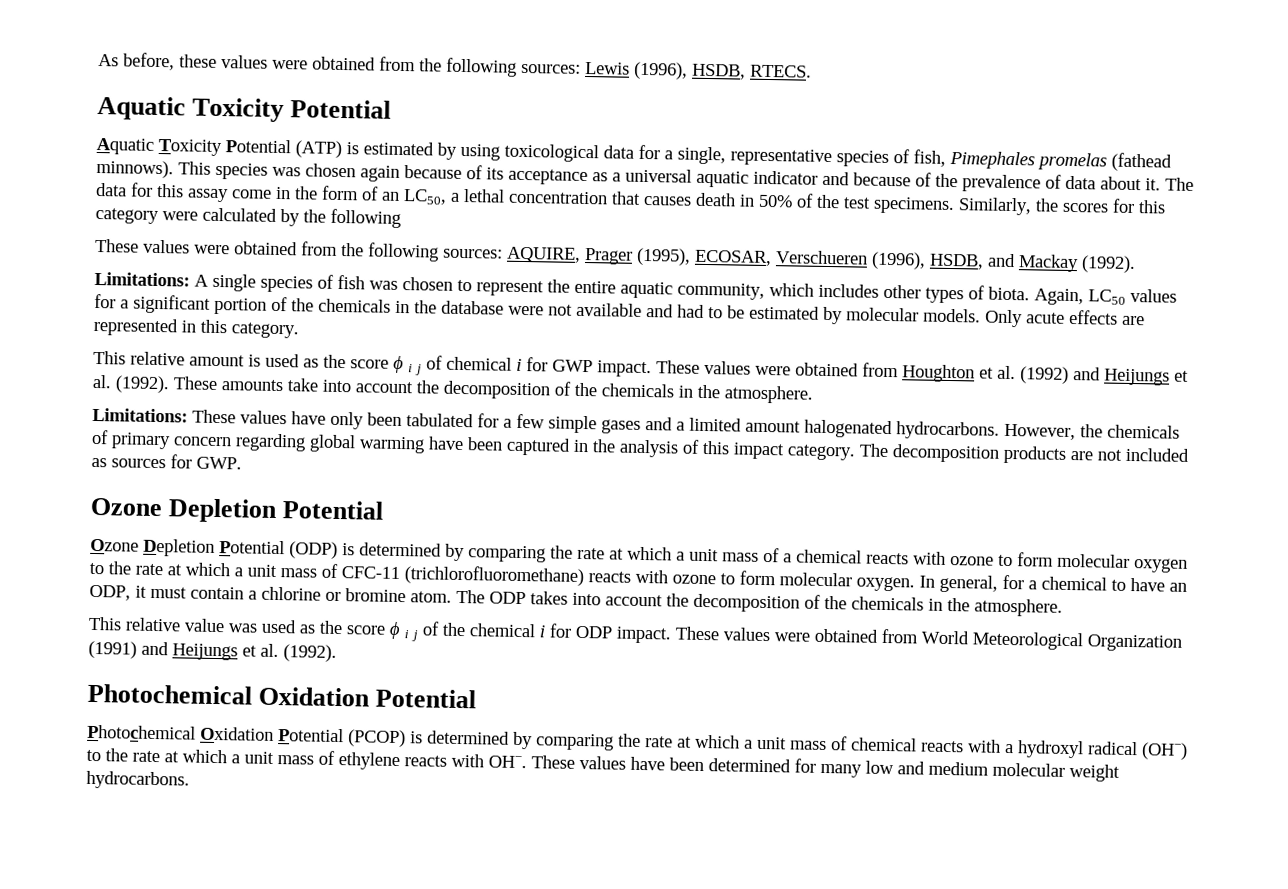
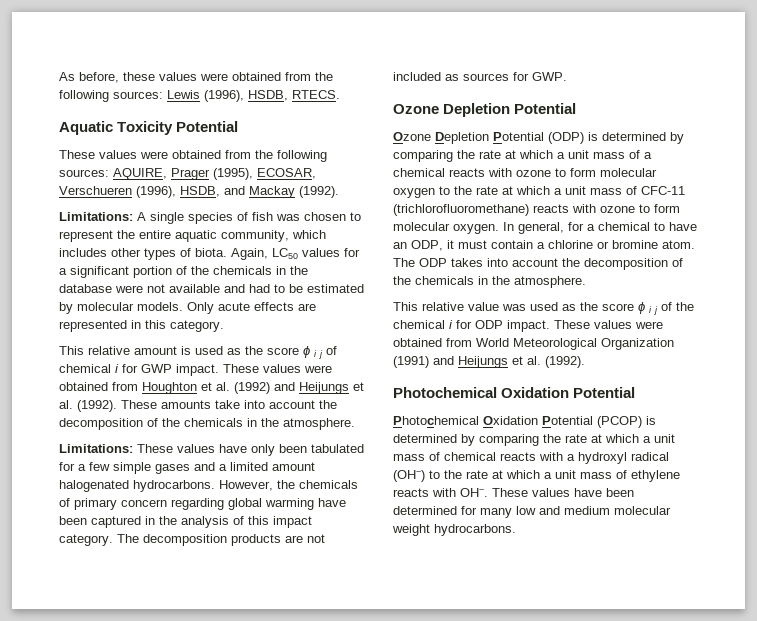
[96,137,1172,172] [96,159,1194,193] [96,182,1166,216] [95,207,401,228] // Aquatic Toxicity Potential (ATP) is estimated by using toxicological data for a single, representative species of fish, Pimephales promelas (fathead minnows). This species was chosen again because of its acceptance as a universal aquatic indicator and because of the prevalence of data about it. The data for this assay come in the form of an LC50, a lethal concentration that causes death in 50% of the test specimens. Similarly, the scores for this category were calculated by the following -> (239, 126) none

